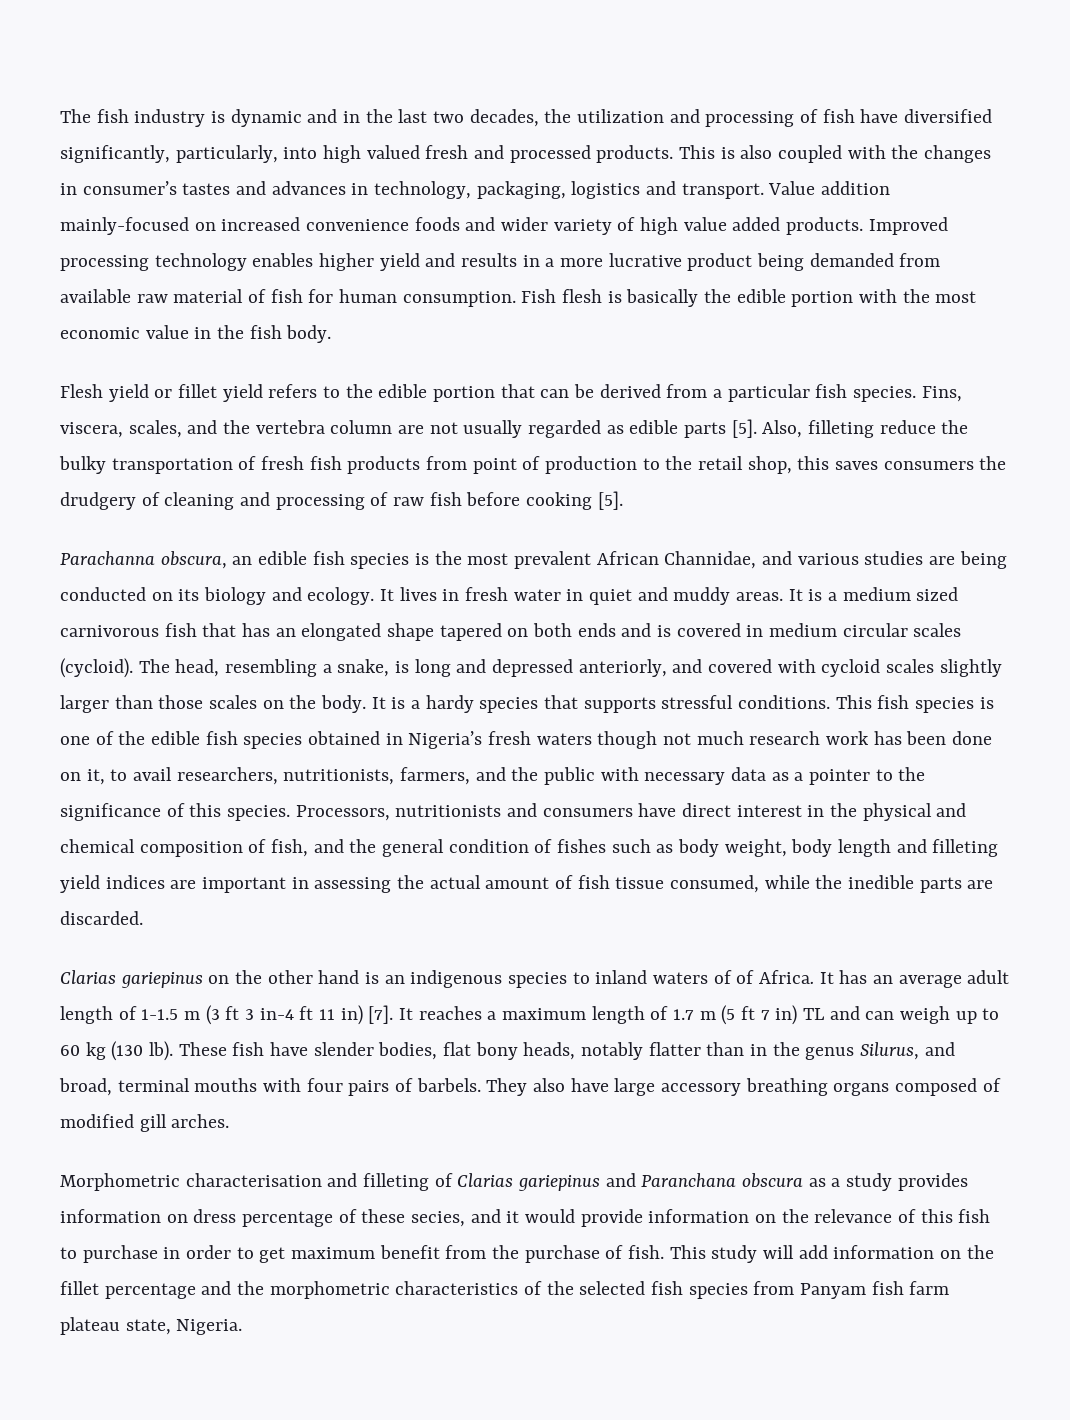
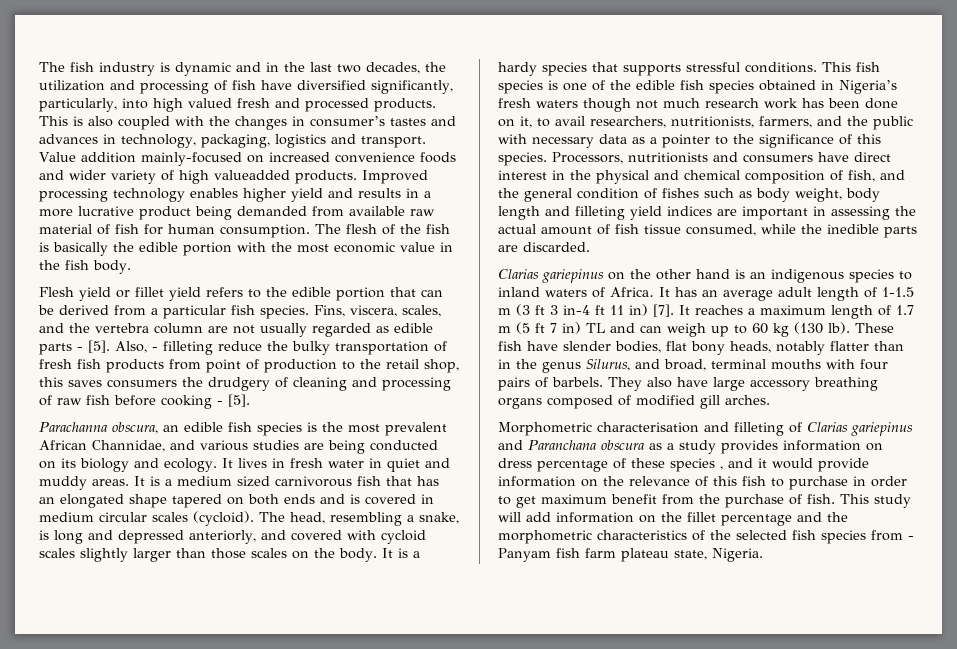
[683,217,781,231] value added -> [214,170,290,180] valueadded
[521,289,603,303] Fish flesh -> [315,224,450,235] The flesh of the fish
(727, 430) none -> [77,347,83,351] -
(803, 429) none -> [152,347,158,351] -
(593, 501) none -> [217,401,223,405] -
[736,970,755,984] of -> (605, 292) none
[411,1211,466,1227] secies, -> [670,458,723,472] species ,
(795, 1288) none -> [908,536,914,540] -

